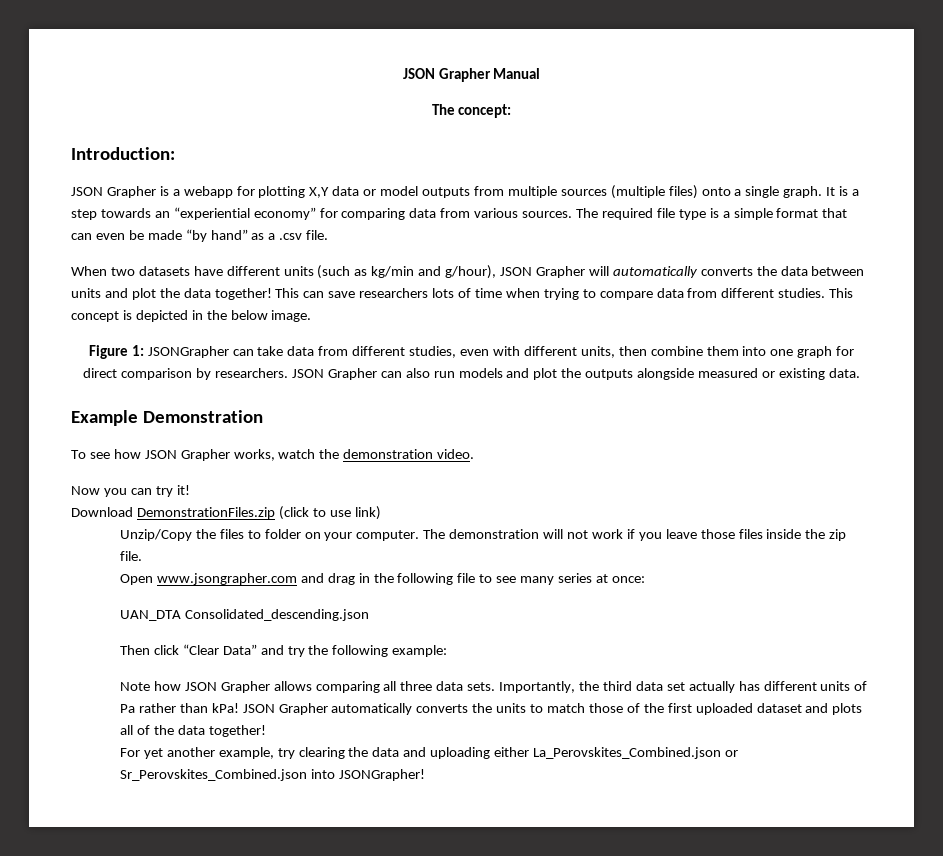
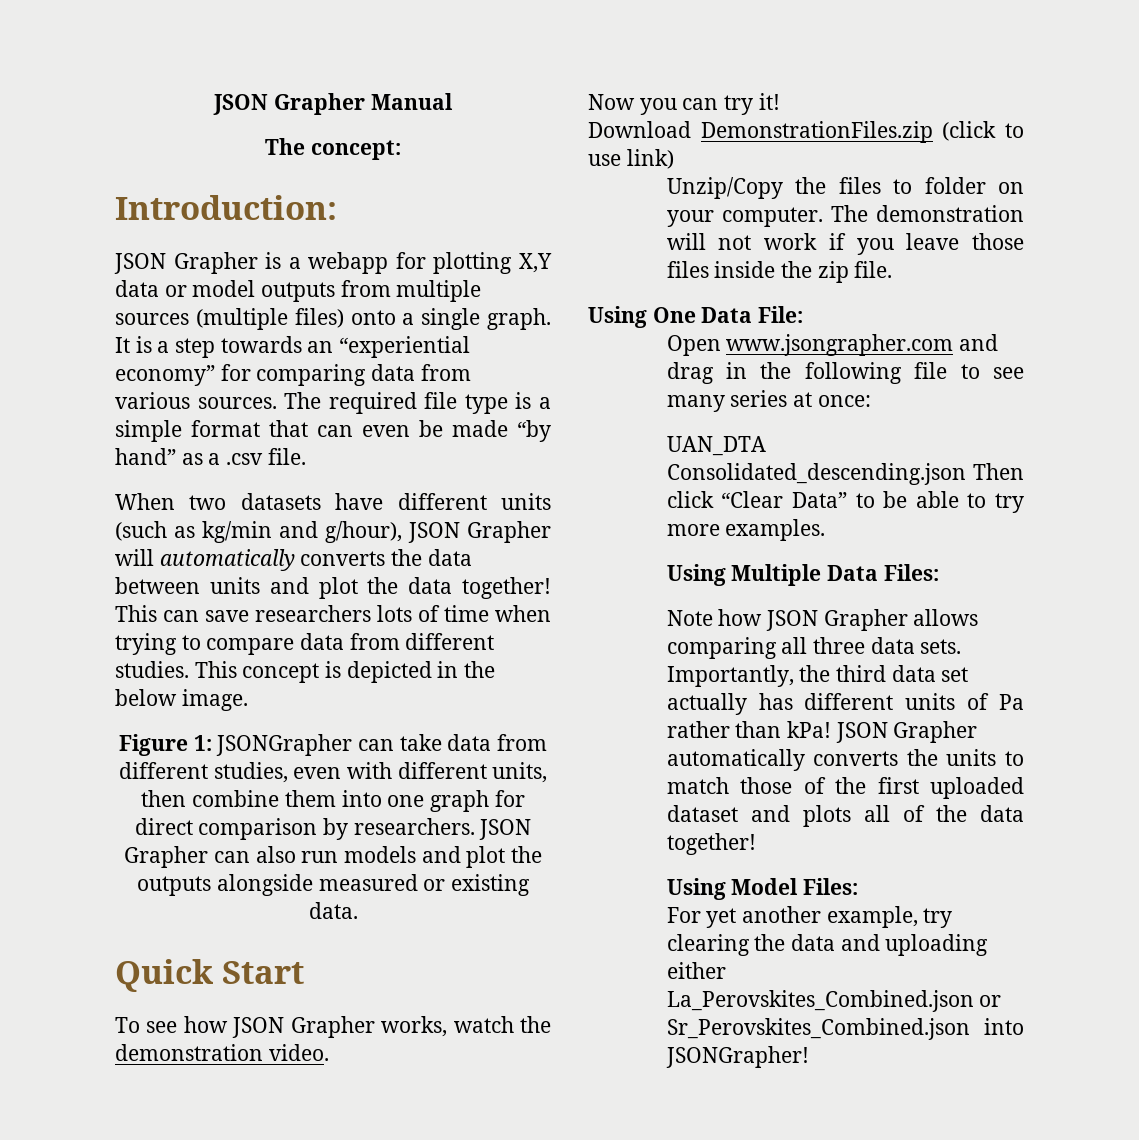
[71,410,263,426] Example Demonstration -> [115,959,304,992] Quick Start
(142, 556) none -> [588,306,804,328] // Using One Data File:
(369, 615) // -> (966, 474) none
[260,645,448,657] and try the following example: -> [855,491,1024,513] [666,519,826,541] [666,564,939,586] to be able to try more examples. // Using Multiple Data Files:
(266, 731) none -> [666,878,859,900] // Using Model Files:

